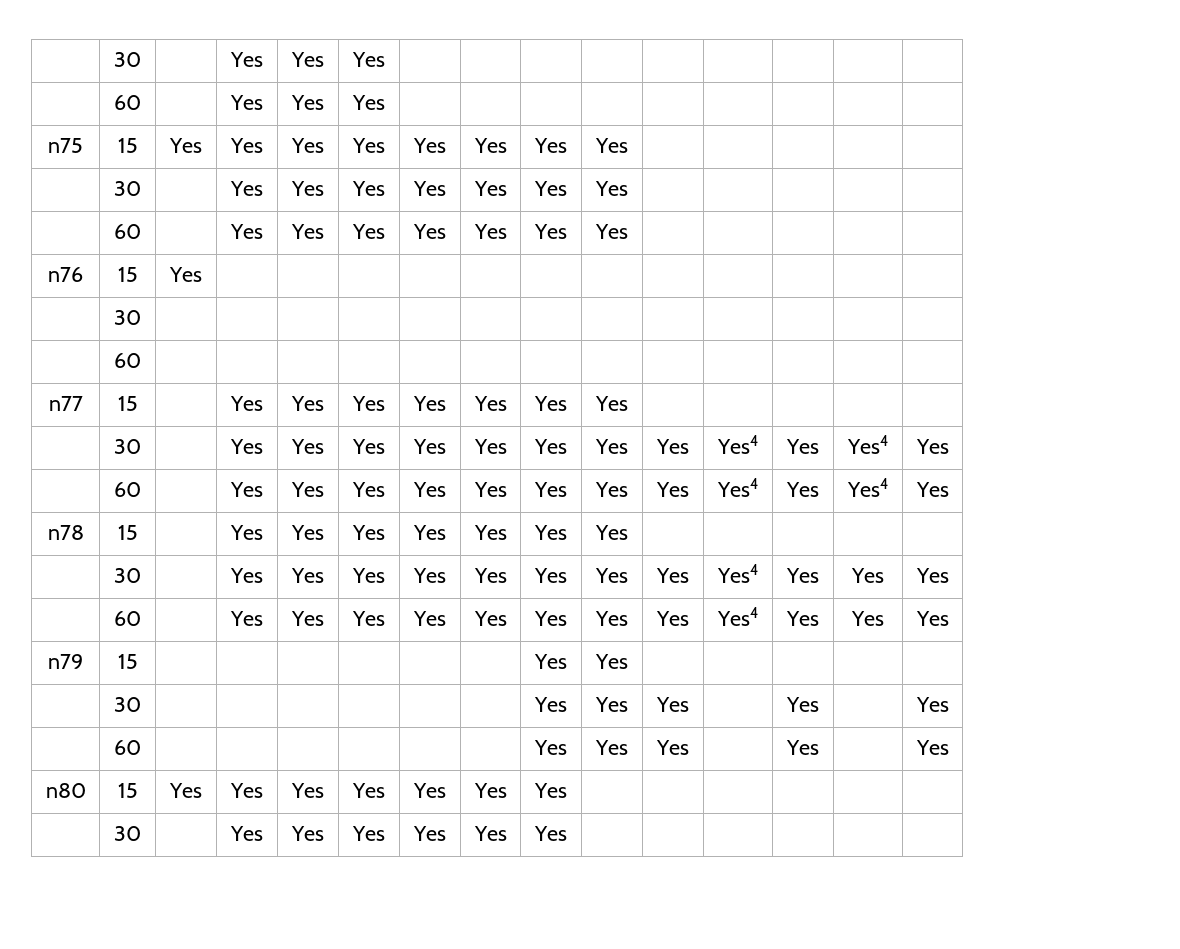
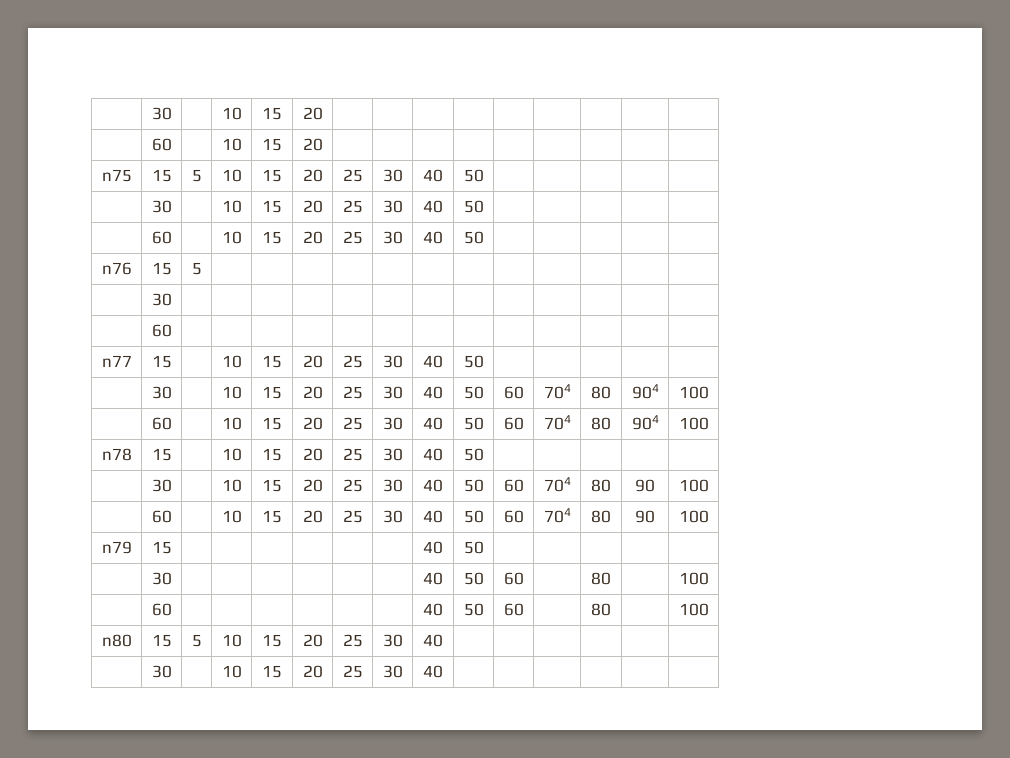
[114,52,141,67] [230,52,263,67] [291,52,324,67] [352,52,385,67] [114,95,141,110] [230,95,263,110] [291,95,324,110] [352,95,385,110] [48,138,83,153] [117,138,138,153] [169,138,202,153] [230,138,263,153] [291,138,324,153] [352,138,385,153] [413,138,446,153] [473,138,507,153] [534,138,567,153] [595,138,628,153] [114,181,141,196] [230,181,263,196] [291,181,324,196] [352,181,385,196] [413,181,446,196] [473,181,507,196] [534,181,567,196] [595,181,628,196] [114,224,141,239] [230,224,263,239] [291,224,324,239] [352,224,385,239] [413,224,446,239] [473,224,507,239] [534,224,567,239] [595,224,628,239] | 30 | | Yes | Yes | Yes | | | | | | | | | // | 60 | | Yes | Yes | Yes | | | | | | | | | // n75 | 15 | Yes | Yes | Yes | Yes | Yes | Yes | Yes | Yes | | | | | // | 30 | | Yes | Yes | Yes | Yes | Yes | Yes | Yes | | | | | // | 60 | | Yes | Yes | Yes | Yes | Yes | Yes | Yes -> [151,107,172,120] [221,107,242,120] [262,107,282,120] [302,107,323,120] [151,138,172,151] [221,138,242,151] [262,138,282,151] [302,138,323,151] [101,169,132,182] [151,169,172,182] [191,169,202,182] [221,169,242,182] [262,169,282,182] [302,169,323,182] [342,169,363,182] [382,169,403,182] [423,169,443,182] [463,169,484,182] [151,200,172,213] [221,200,242,213] [262,200,282,213] [302,200,323,213] [342,200,363,213] [382,200,403,213] [423,200,443,213] [463,200,484,213] [151,231,172,244] [221,231,242,244] [262,231,282,244] [302,231,323,244] [342,231,363,244] [382,231,403,244] [423,231,443,244] [463,231,484,244] | 30 | | 10 | 15 | 20 | | | | | | | | | // | 60 | | 10 | 15 | 20 | | | | | | | | | // n75 | 15 | 5 | 10 | 15 | 20 | 25 | 30 | 40 | 50 | | | | | // | 30 | | 10 | 15 | 20 | 25 | 30 | 40 | 50 | | | | | // | 60 | | 10 | 15 | 20 | 25 | 30 | 40 | 50
[169,267,202,282] Yes -> [191,262,202,275] 5
[230,396,263,411] [291,396,324,411] [352,396,385,411] [413,396,446,411] [473,396,507,411] [534,396,567,411] [595,396,628,411] [114,439,141,454] [230,439,263,454] [291,439,324,454] [352,439,385,454] [413,439,446,454] [473,439,507,454] [534,439,567,454] [595,439,628,454] [656,439,689,454] [717,435,758,454] [786,439,819,454] [847,435,888,454] [915,439,949,454] [114,482,141,497] [230,482,263,497] [291,482,324,497] [352,482,385,497] [413,482,446,497] [473,482,507,497] [534,482,567,497] [595,482,628,497] [656,482,689,497] [717,478,758,497] [786,482,819,497] [847,478,888,497] [915,482,949,497] [47,525,84,540] [117,525,138,540] [230,525,263,540] [291,525,324,540] [352,525,385,540] [413,525,446,540] [473,525,507,540] [534,525,567,540] [595,525,628,540] [114,568,141,583] [230,568,263,583] [291,568,324,583] [352,568,385,583] [413,568,446,583] [473,568,507,583] [534,568,567,583] [595,568,628,583] [656,568,689,583] [717,564,758,583] [786,568,819,583] [851,568,884,583] [915,568,949,583] [114,611,141,626] [230,611,263,626] [291,611,324,626] [352,611,385,626] [413,611,446,626] [473,611,507,626] [534,611,567,626] [595,611,628,626] [656,611,689,626] [717,607,758,626] [786,611,819,626] [851,611,884,626] [915,611,949,626] Yes | Yes | Yes | Yes | Yes | Yes | Yes | | | | | // | 30 | | Yes | Yes | Yes | Yes | Yes | Yes | Yes | Yes | Yes4 | Yes | Yes4 | Yes // | 60 | | Yes | Yes | Yes | Yes | Yes | Yes | Yes | Yes | Yes4 | Yes | Yes4 | Yes // n78 | 15 | | Yes | Yes | Yes | Yes | Yes | Yes | Yes | | | | | // | 30 | | Yes | Yes | Yes | Yes | Yes | Yes | Yes | Yes | Yes4 | Yes | Yes | Yes // | 60 | | Yes | Yes | Yes | Yes | Yes | Yes | Yes | Yes | Yes4 | Yes | Yes | Yes -> [221,355,242,368] [262,355,282,368] [302,355,323,368] [342,355,363,368] [382,355,403,368] [423,355,443,368] [463,355,484,368] [151,386,172,399] [221,386,242,399] [262,386,282,399] [302,386,323,399] [342,386,363,399] [382,386,403,399] [423,386,443,399] [463,386,484,399] [503,386,524,399] [543,384,571,399] [591,386,611,399] [631,384,659,399] [678,386,709,399] [151,417,172,430] [221,417,242,430] [262,417,282,430] [302,417,323,430] [342,417,363,430] [382,417,403,430] [423,417,443,430] [463,417,484,430] [503,417,524,430] [543,415,571,430] [591,417,611,430] [631,415,659,430] [678,417,709,430] [101,448,132,461] [151,448,172,461] [221,448,242,461] [262,448,282,461] [302,448,323,461] [342,448,363,461] [382,448,403,461] [423,448,443,461] [463,448,484,461] [151,479,172,492] [221,479,242,492] [262,479,282,492] [302,479,323,492] [342,479,363,492] [382,479,403,492] [423,479,443,492] [463,479,484,492] [503,479,524,492] [543,477,571,492] [591,479,611,492] [635,479,655,492] [678,479,709,492] [151,510,172,523] [221,510,242,523] [262,510,282,523] [302,510,323,523] [342,510,363,523] [382,510,403,523] [423,510,443,523] [463,510,484,523] [503,510,524,523] [543,508,571,523] [591,510,611,523] [635,510,655,523] [678,510,709,523] 10 | 15 | 20 | 25 | 30 | 40 | 50 | | | | | // | 30 | | 10 | 15 | 20 | 25 | 30 | 40 | 50 | 60 | 704 | 80 | 904 | 100 // | 60 | | 10 | 15 | 20 | 25 | 30 | 40 | 50 | 60 | 704 | 80 | 904 | 100 // n78 | 15 | | 10 | 15 | 20 | 25 | 30 | 40 | 50 | | | | | // | 30 | | 10 | 15 | 20 | 25 | 30 | 40 | 50 | 60 | 704 | 80 | 90 | 100 // | 60 | | 10 | 15 | 20 | 25 | 30 | 40 | 50 | 60 | 704 | 80 | 90 | 100
[534,654,567,669] [595,654,628,669] [114,697,141,712] [534,697,567,712] [595,697,628,712] [656,697,689,712] [786,697,819,712] [915,697,949,712] [114,740,141,755] [534,740,567,755] [595,740,628,755] [656,740,689,755] [786,740,819,755] [915,740,949,755] [45,783,86,798] [117,783,138,798] [169,783,202,798] [230,783,263,798] [291,783,324,798] [352,783,385,798] [413,783,446,798] [473,783,507,798] [534,783,567,798] [114,826,141,841] [230,826,263,841] [291,826,324,841] [352,826,385,841] [413,826,446,841] [473,826,507,841] [534,826,567,841] Yes | Yes | | | | | // | 30 | | | | | | | Yes | Yes | Yes | | Yes | | Yes // | 60 | | | | | | | Yes | Yes | Yes | | Yes | | Yes // n80 | 15 | Yes | Yes | Yes | Yes | Yes | Yes | Yes | | | | | | // | 30 | | Yes | Yes | Yes | Yes | Yes | Yes -> [423,541,443,554] [463,541,484,554] [151,572,172,585] [423,572,443,585] [463,572,484,585] [503,572,524,585] [591,572,611,585] [678,572,709,585] [151,603,172,616] [423,603,443,616] [463,603,484,616] [503,603,524,616] [591,603,611,616] [678,603,709,616] [101,634,132,647] [151,634,172,647] [191,634,202,647] [221,634,242,647] [262,634,282,647] [302,634,323,647] [342,634,363,647] [382,634,403,647] [423,634,443,647] [151,665,172,678] [221,665,242,678] [262,665,282,678] [302,665,323,678] [342,665,363,678] [382,665,403,678] [423,665,443,678] 40 | 50 | | | | | // | 30 | | | | | | | 40 | 50 | 60 | | 80 | | 100 // | 60 | | | | | | | 40 | 50 | 60 | | 80 | | 100 // n80 | 15 | 5 | 10 | 15 | 20 | 25 | 30 | 40 | | | | | | // | 30 | | 10 | 15 | 20 | 25 | 30 | 40

